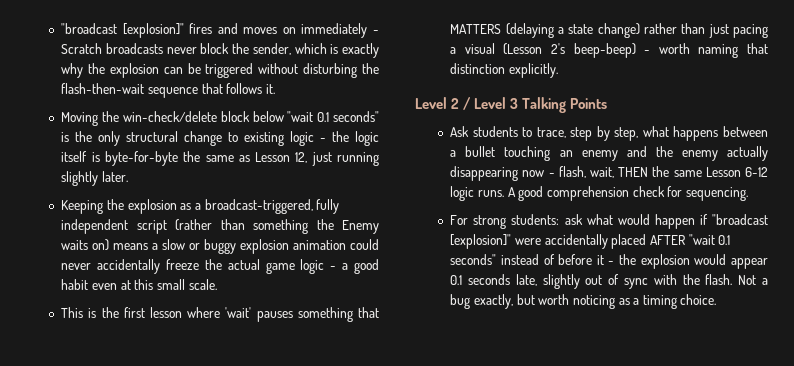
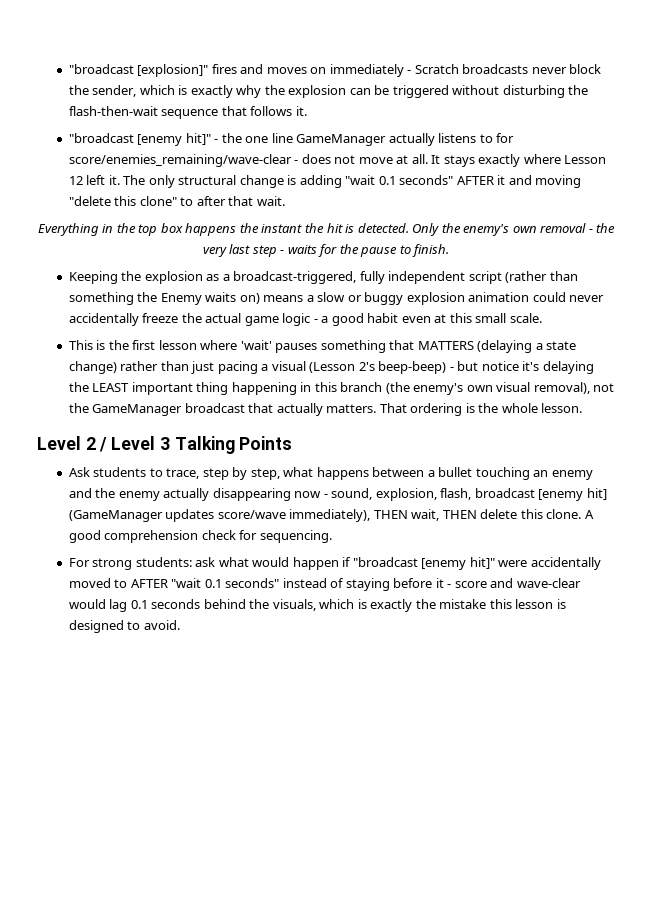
[61,111,380,126] [61,131,379,146] [61,151,380,166] [61,171,128,186] Moving the win-check/delete block below "wait 0.1 seconds" is the only structural change to existing logic - the logic itself is byte-for-byte the same as Lesson 12, just running slightly later. -> [68,133,515,146] [68,154,607,167] [68,175,582,188] [68,196,285,206] [37,223,616,236] [202,244,450,257] "broadcast [enemy hit]" - the one line GameManager actually listens to for score/enemies_remaining/wave-clear - does not move at all. It stays exactly where Lesson 12 left it. The only structural change is adding "wait 0.1 seconds" AFTER it and moving "delete this clone" to after that wait. // Everything in the top box happens the instant the hit is detected. Only the enemy's own removal - the very last step - waits for the pause to finish.
[658,43,768,58] [450,63,558,78] worth naming that distinction explicitly. -> [457,361,594,374] [68,382,615,395] [68,403,583,416] but notice it's delaying the LEAST important thing happening in this branch (the enemy's own visual removal), not the GameManager broadcast that actually matters. That ordering is the whole lesson.
[558,166,768,178] [450,186,504,201] flash, wait, THEN the same Lesson 6-12 logic runs. -> [331,488,607,501] [68,509,582,522] sound, explosion, flash, broadcast [enemy hit] (GameManager updates score/wave immediately), THEN wait, THEN delete this clone.
[450,234,647,249] [explosion]" were accidentally placed -> [421,557,601,570] [68,578,128,588] [enemy hit]" were accidentally moved to
(555, 259) none -> [345,578,390,591] staying
[619,254,768,269] [450,274,768,289] [450,294,717,309] the explosion would appear 0.1 seconds late, slightly out of sync with the flash. Not a bug exactly, but worth noticing as a timing choice. -> [454,578,581,588] [68,599,566,612] [68,620,180,633] score and wave-clear would lag 0.1 seconds behind the visuals, which is exactly the mistake this lesson is designed to avoid.

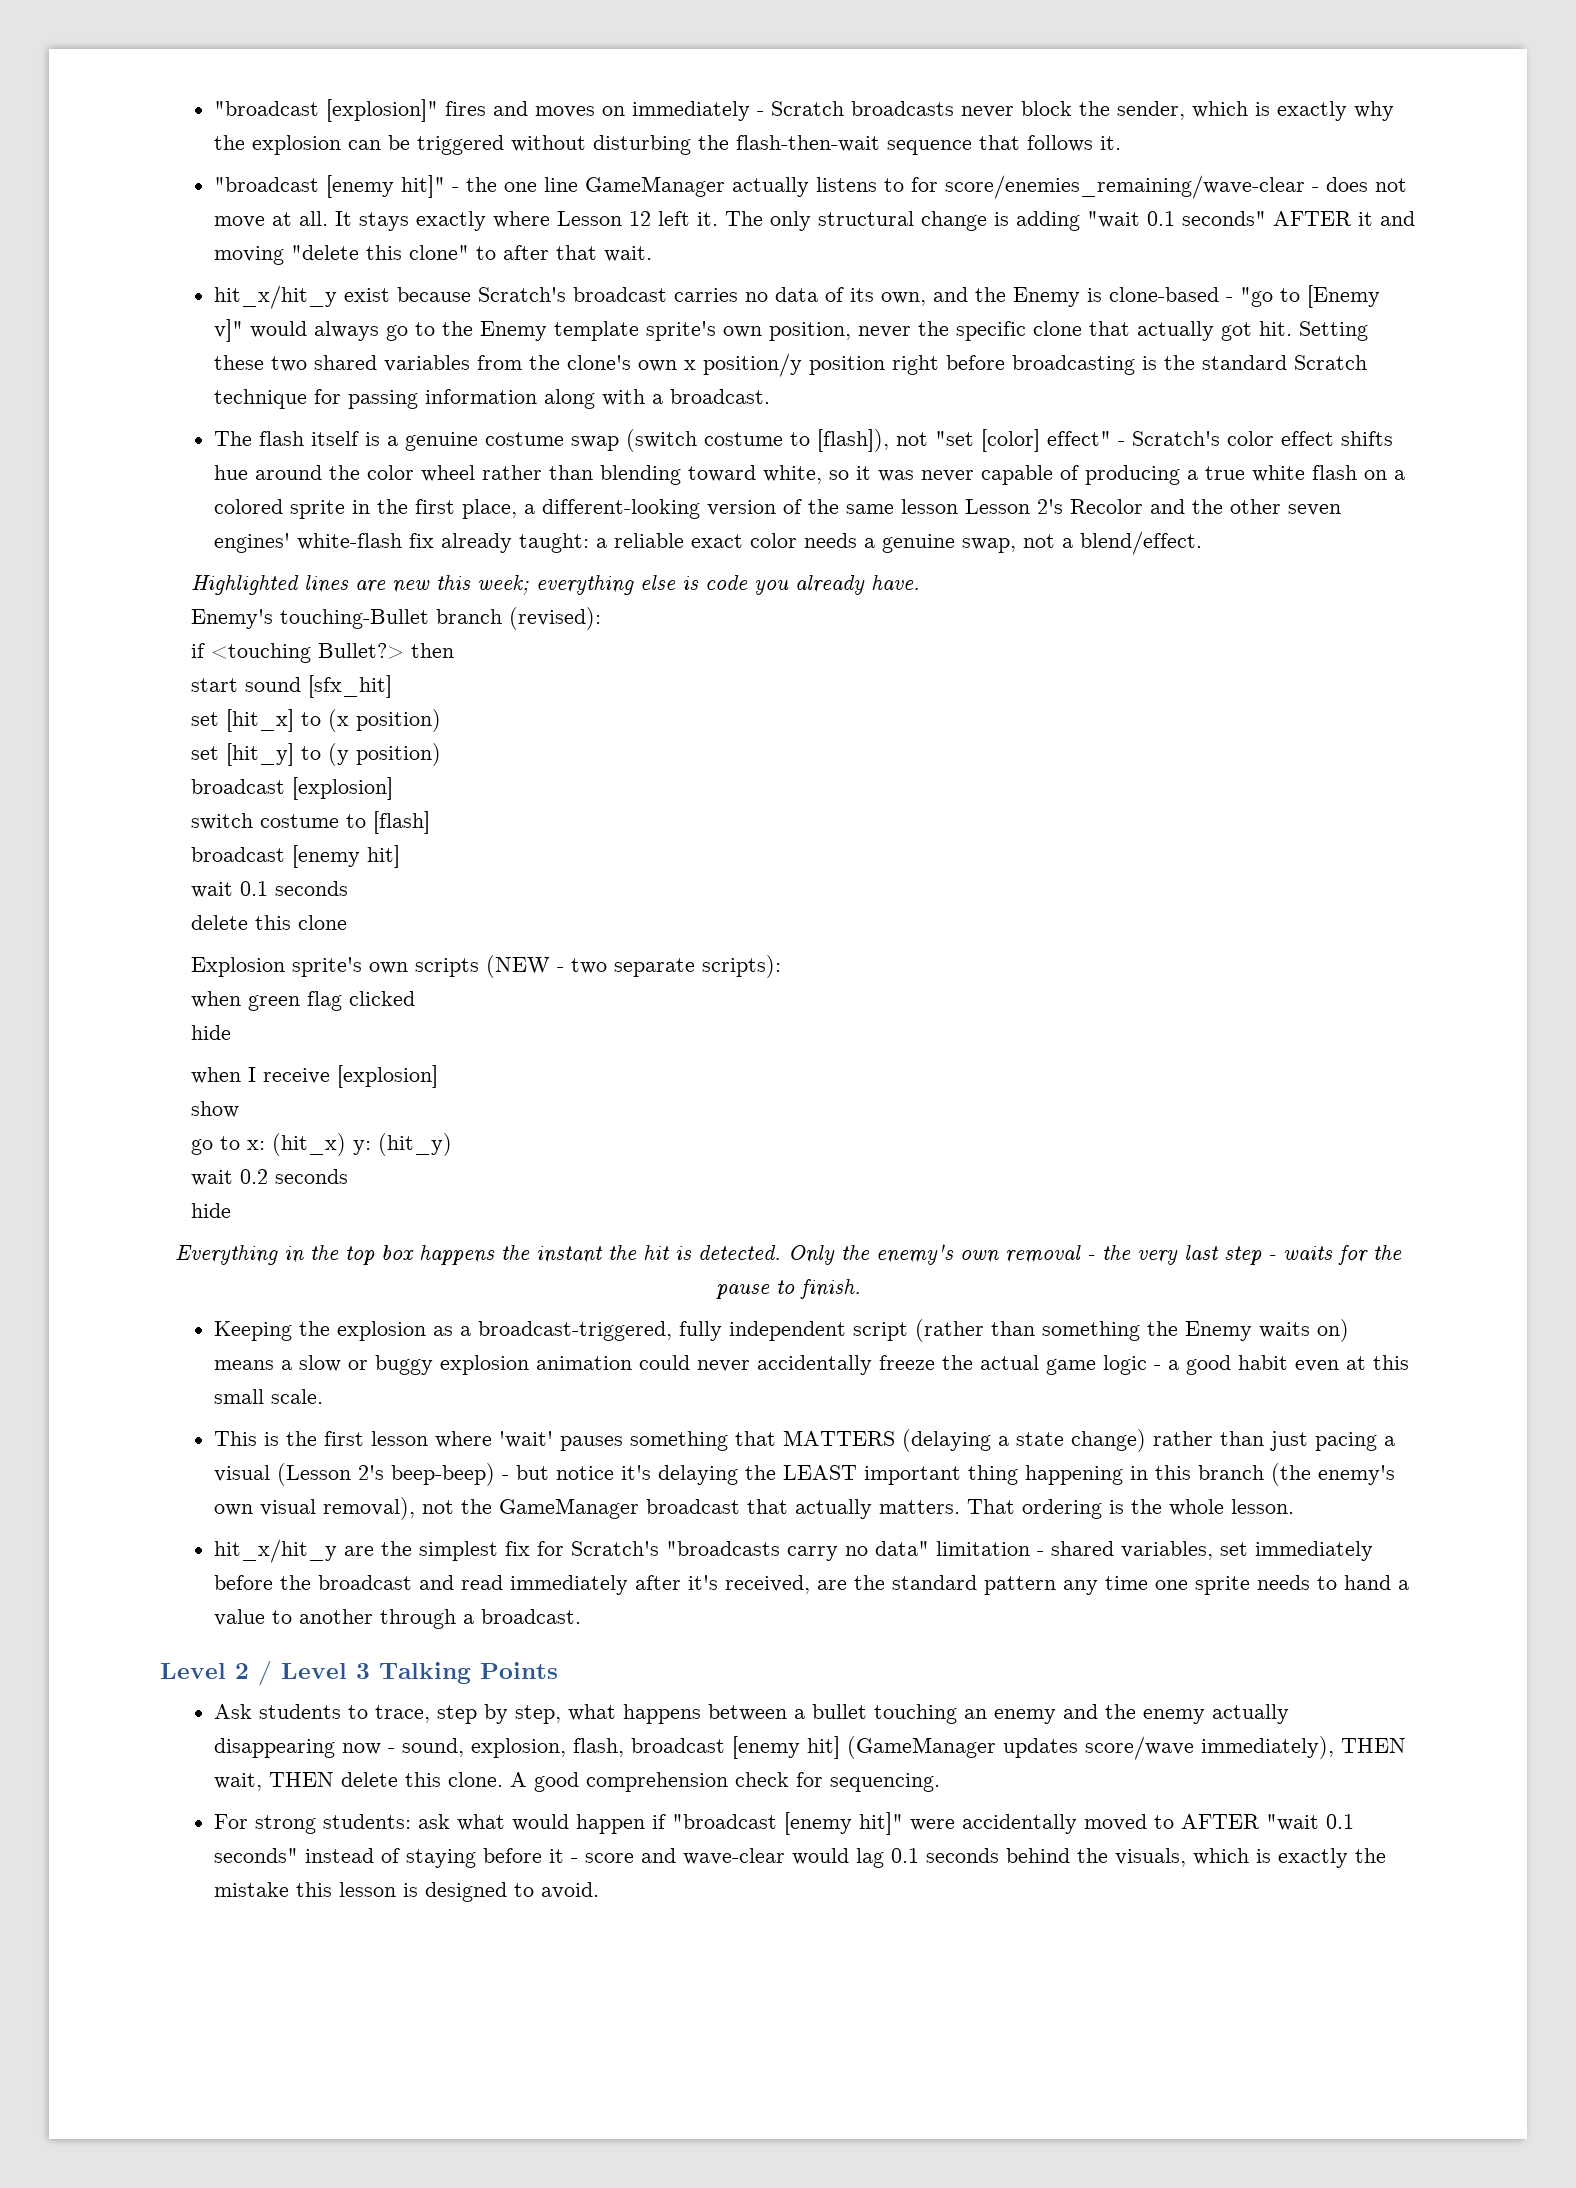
(285, 201) none -> [214,285,1381,309] [214,319,1369,342] [214,353,1368,377] [214,389,771,409] [214,429,1394,452] [214,465,1406,485] [214,499,1342,519] [214,531,1203,555] [190,575,920,595] [190,607,601,630] [190,643,454,663] [190,675,392,698] [190,709,441,732] [190,743,441,766] [190,777,393,800] [190,811,430,834] [190,845,400,868] [190,881,348,898] [190,915,347,930] [190,955,781,978] [190,991,415,1011] [190,1025,231,1040] [190,1065,438,1088] [190,1101,239,1118] [190,1133,452,1156] [190,1169,348,1186] [190,1203,231,1218] // hit_x/hit_y exist because Scratch's broadcast carries no data of its own, and the Enemy is clone-based - "go to [Enemy v]" would always go to the Enemy template sprite's own position, never the specific clone that actually got hit. Setting these two shared variables from the clone's own x position/y position right before broadcasting is the standard Scratch technique for passing information along with a broadcast. // The flash itself is a genuine costume swap (switch costume to [flash]), not "set [color] effect" - Scratch's color effect shifts hue around the color wheel rather than blending toward white, so it was never capable of producing a true white flash on a colored sprite in the first place, a different-looking version of the same lesson Lesson 2's Recolor and the other seven engines' white-flash fix already taught: a reliable exact color needs a genuine swap, not a blend/effect. // Highlighted lines are new this week; everything else is code you already have. // Enemy's touching-Bullet branch (revised): // if <touching Bullet?> then // start sound [sfx_hit] // set [hit_x] to (x position) // set [hit_y] to (y position) // broadcast [explosion] // switch costume to [flash] // broadcast [enemy hit] // wait 0.1 seconds // delete this clone // Explosion sprite's own scripts (NEW - two separate scripts): // when green flag clicked // hide // when I receive [explosion] // show // go to x: (hit_x) y: (hit_y) // wait 0.2 seconds // hide
(583, 408) none -> [214,1539,1374,1563] [214,1575,1410,1595] [214,1609,582,1629] // hit_x/hit_y are the simplest fix for Scratch's "broadcasts carry no data" limitation - shared variables, set immediately before the broadcast and read immediately after it's received, are the standard pattern any time one sprite needs to hand a value to another through a broadcast.

